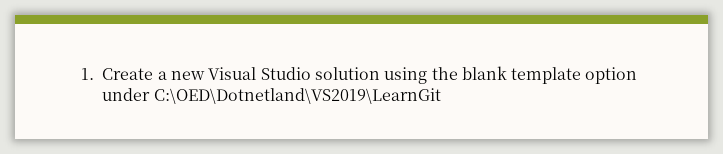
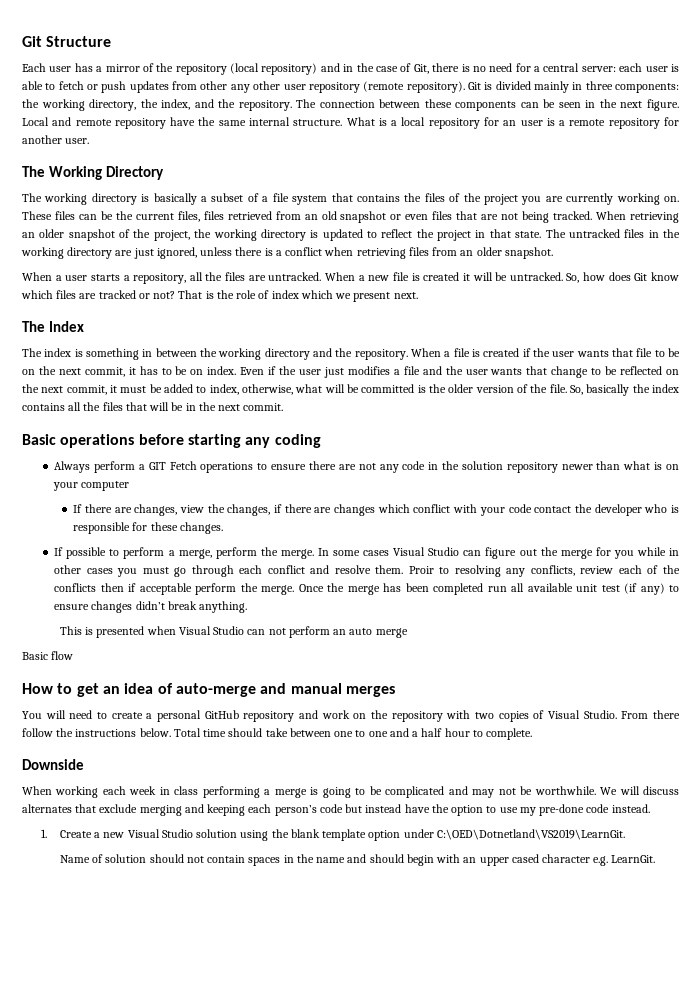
(81, 74) none -> [22,36,112,47] [22,63,679,75] [22,81,680,93] [22,99,679,111] [22,117,680,129] [22,135,90,144] [22,166,164,180] [22,193,679,205] [22,211,679,223] [22,229,681,241] [21,247,553,259] [22,272,679,284] [21,290,418,302] [22,321,84,332] [22,348,680,360] [22,366,680,378] [22,384,679,396] [22,402,284,411] [22,434,321,448] [54,461,680,473] [53,481,130,491] [73,504,680,516] [73,522,223,534] [54,547,679,559] [54,565,680,577] [54,583,680,595] [54,601,248,613] [59,626,408,638] [22,651,74,660] [22,683,395,697] [22,710,680,722] [22,728,533,740] [22,759,84,770] [22,786,680,798] [22,804,650,816] Git Structure // Each user has a mirror of the repository (local repository) and in the case of Git, there is no need for a central server: each user is able to fetch or push updates from other any other user repository (remote repository). Git is divided mainly in three components: the working directory, the index, and the repository. The connection between these components can be seen in the next figure. Local and remote repository have the same internal structure. What is a local repository for an user is a remote repository for another user. // The Working Directory // The working directory is basically a subset of a file system that contains the files of the project you are currently working on. These files can be the current files, files retrieved from an old snapshot or even files that are not being tracked. When retrieving an older snapshot of the project, the working directory is updated to reflect the project in that state. The untracked files in the working directory are just ignored, unless there is a conflict when retrieving files from an older snapshot. // When a user starts a repository, all the files are untracked. When a new file is created it will be untracked. So, how does Git know which files are tracked or not? That is the role of index which we present next. // The Index // The index is something in between the working directory and the repository. When a file is created if the user wants that file to be on the next commit, it has to be on index. Even if the user just modifies a file and the user wants that change to be reflected on the next commit, it must be added to index, otherwise, what will be committed is the older version of the file. So, basically the index contains all the files that will be in the next commit. // Basic operations before starting any coding // Always perform a GIT Fetch operations to ensure there are not any code in the solution repository newer than what is on your computer // If there are changes, view the changes, if there are changes which conflict with your code contact the developer who is responsible for these changes. // If possible to perform a merge, perform the merge. In some cases Visual Studio can figure out the merge for you while in other cases you must go through each conflict and resolve them. Proir to resolving any conflicts, review each of the conflicts then if acceptable perform the merge. Once the merge has been completed run all available unit test (if any) to ensure changes didn’t break anything. // This is presented when Visual Studio can not perform an auto merge // Basic flow // How to get an idea of auto-merge and manual merges // You will need to create a personal GitHub repository and work on the repository with two copies of Visual Studio. From there follow the instructions below. Total time should take between one to one and a half hour to complete. // Downside // When working each week in class performing a merge is going to be complicated and may not be worthwhile. We will discuss alternates that exclude merging and keeping each person’s code but instead have the option to use my pre-done code instead. //
[153,88,441,104] C:\OED\Dotnetland\VS2019\LearnGit -> [436,829,625,840] [59,854,656,866] C:\OED\Dotnetland\VS2019\LearnGit. // Name of solution should not contain spaces in the name and should begin with an upper cased character e.g. LearnGit.

